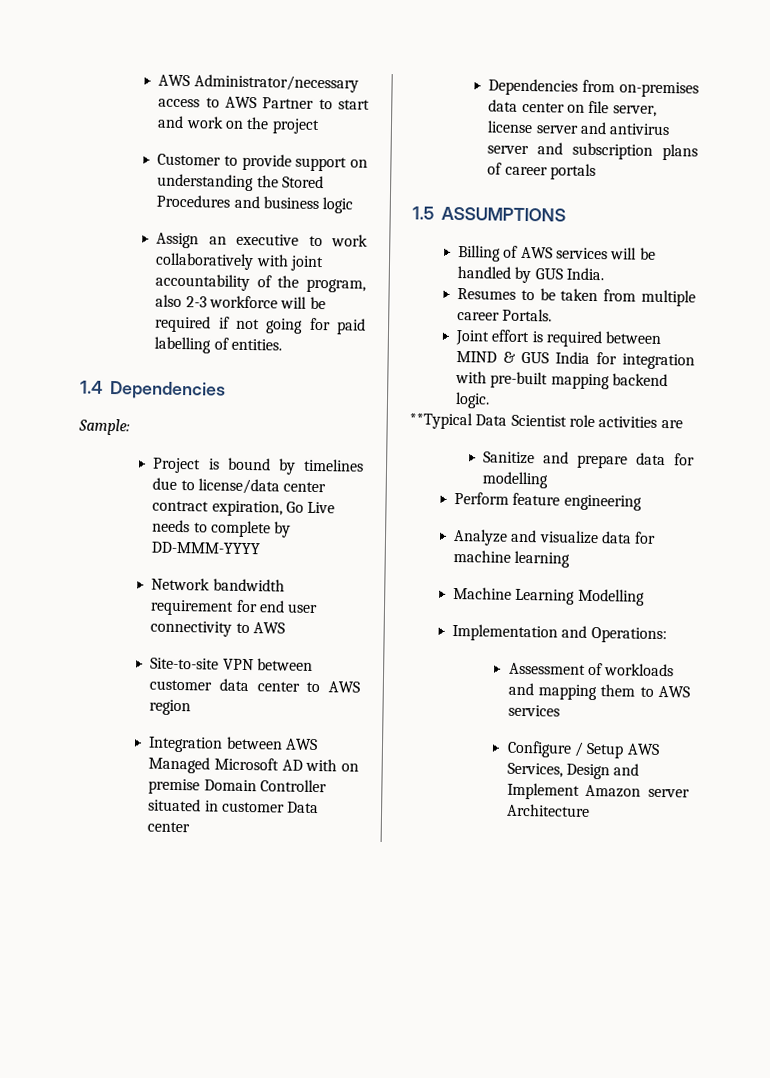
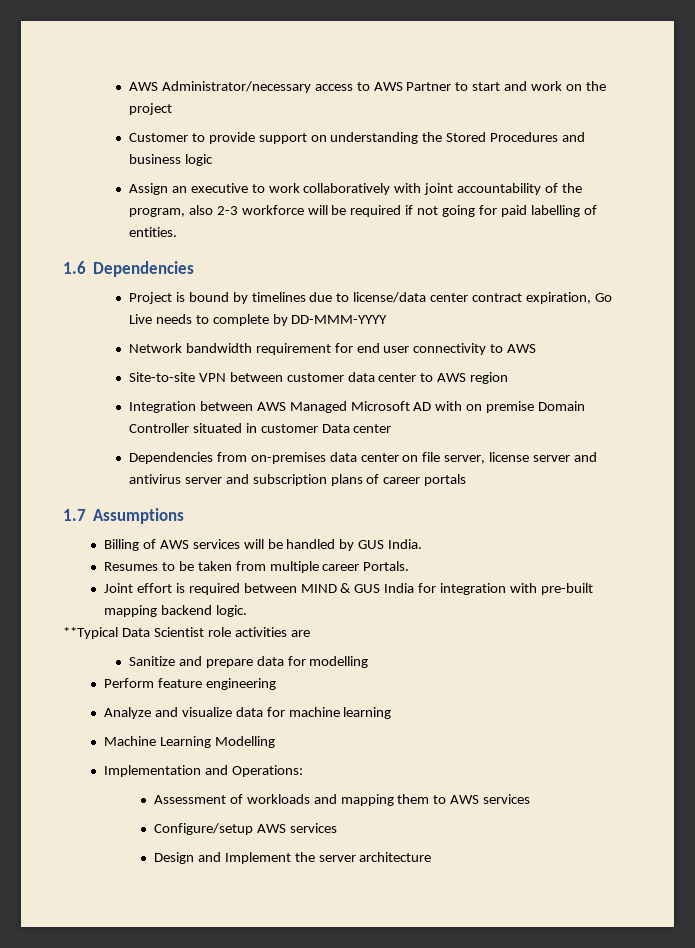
[80,380,226,400] [78,418,130,436] 1.4 Dependencies // Sample: -> [63,261,195,277] 1.6 Dependencies
[412,206,566,222] 1.5 ASSUMPTIONS -> [63,508,185,524] 1.7 Assumptions
[506,740,660,759] [506,762,640,780] [506,782,690,800] [506,803,590,817] Configure / Setup AWS Services, Design and Implement Amazon server Architecture -> [153,823,337,835] [153,852,432,864] Configure/setup AWS services // Design and Implement the server architecture

